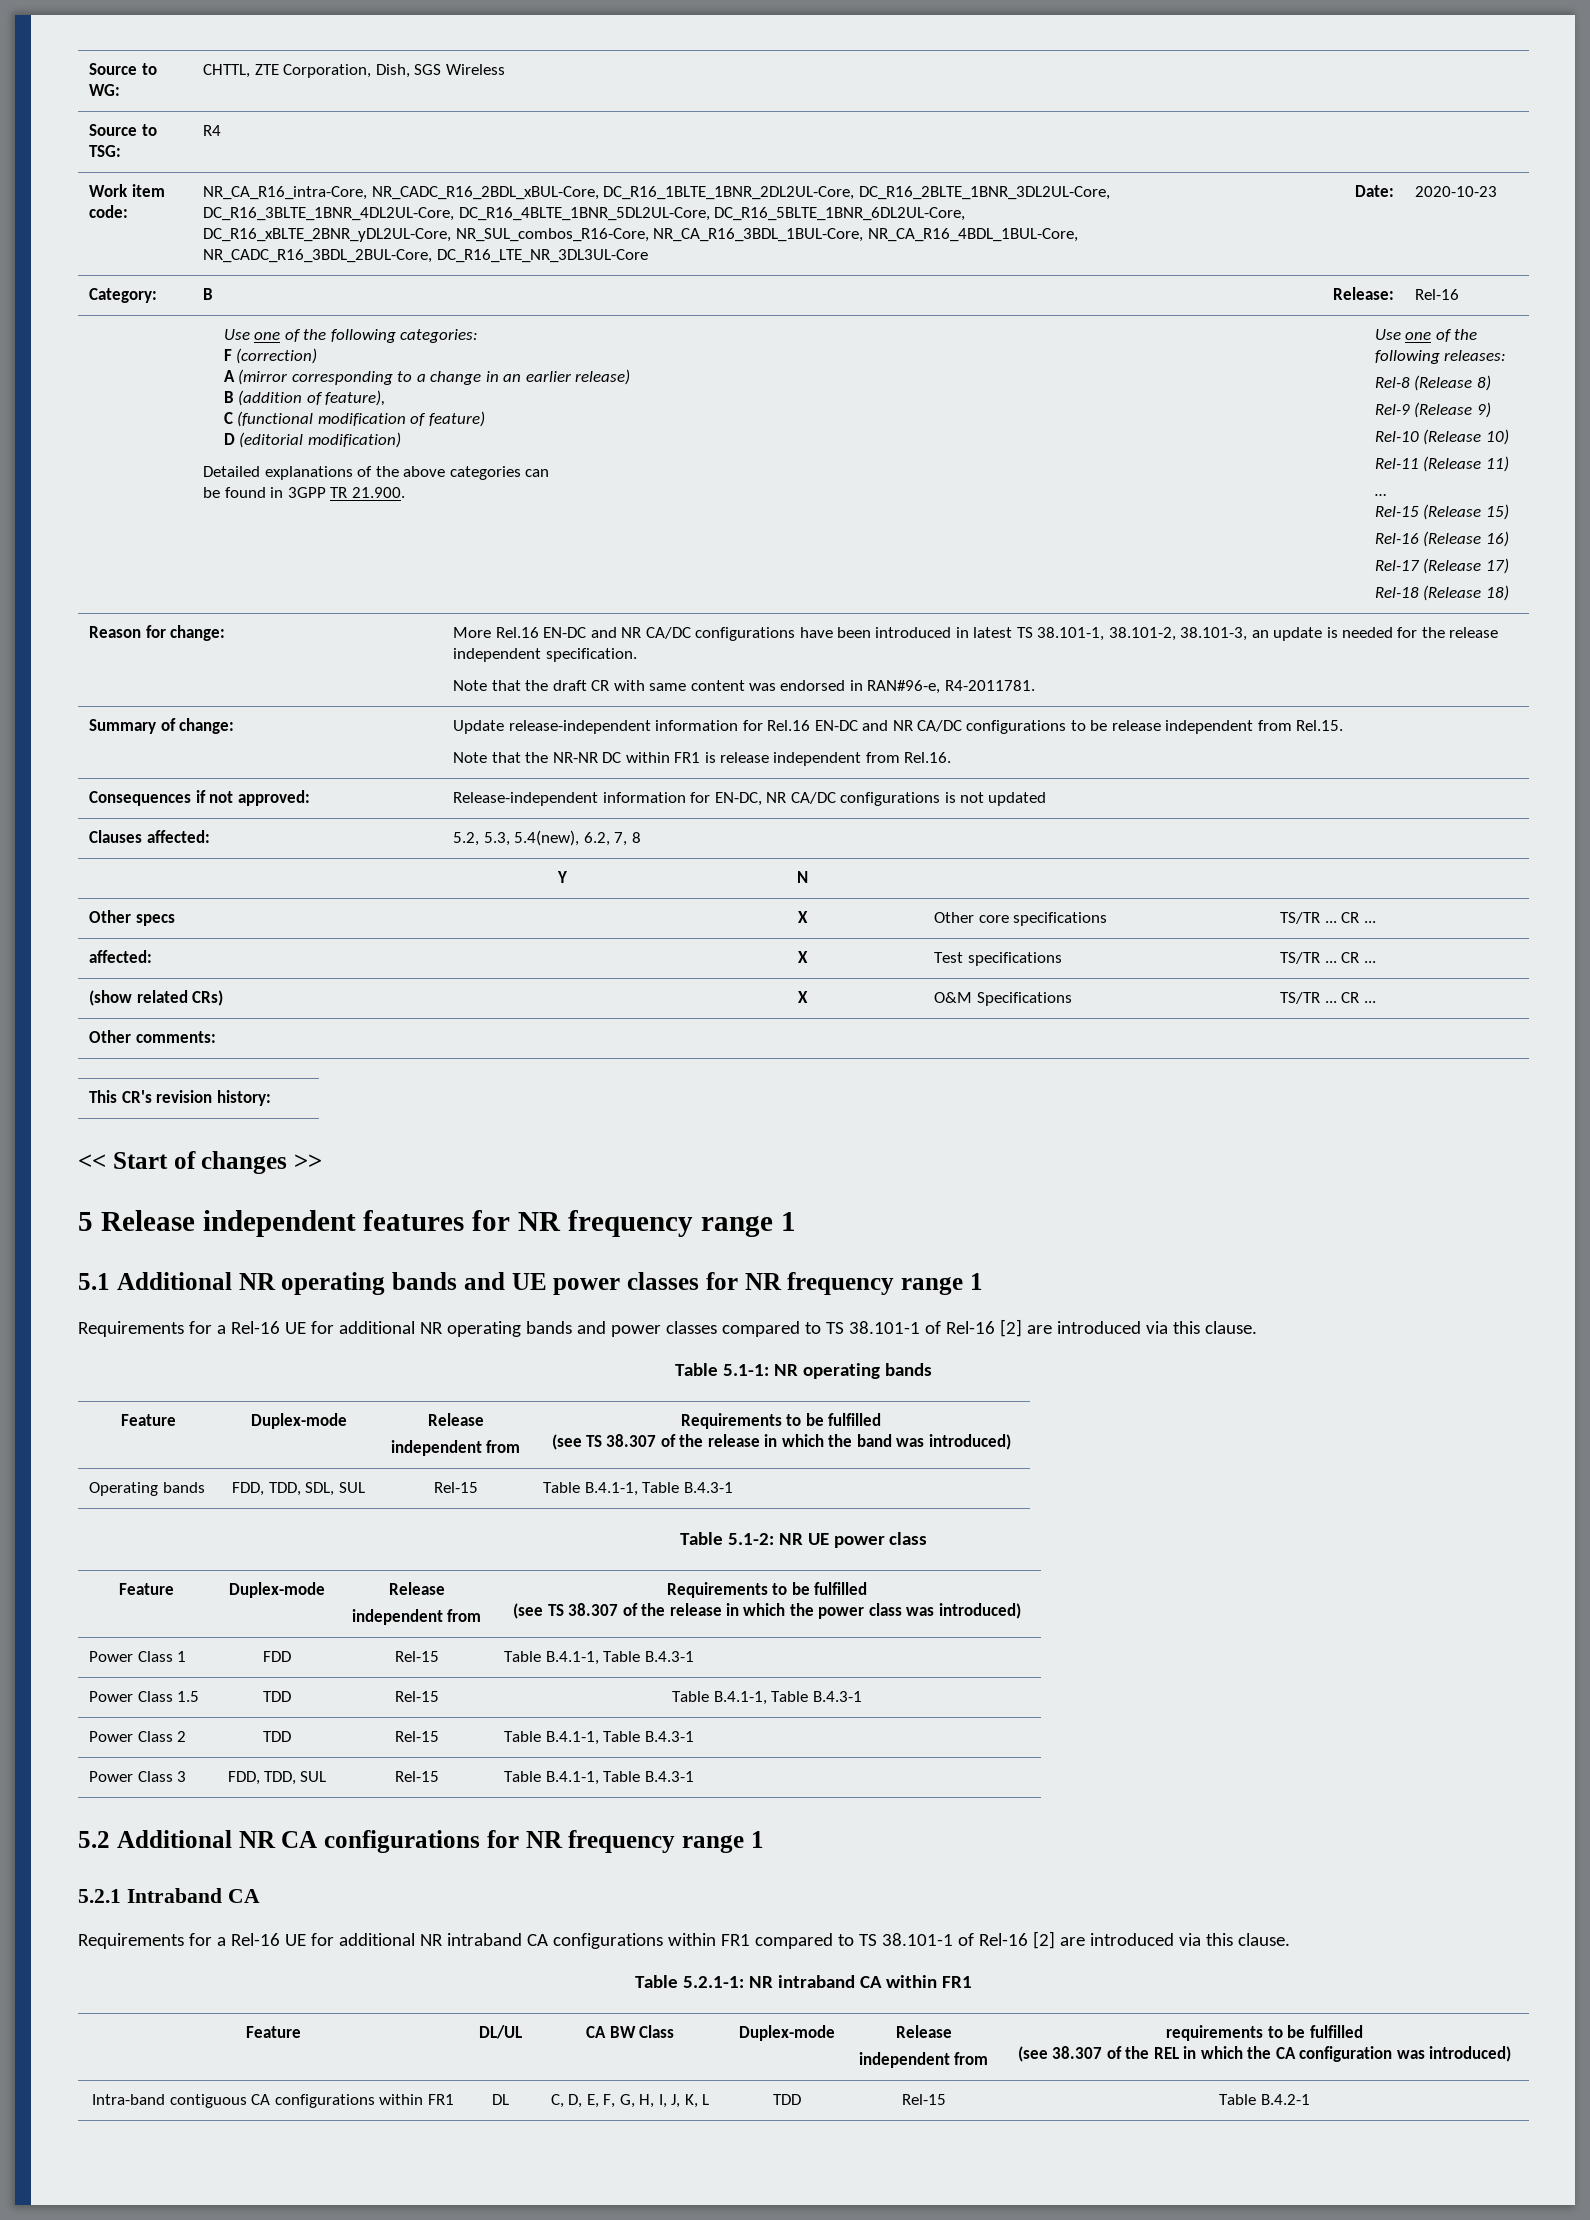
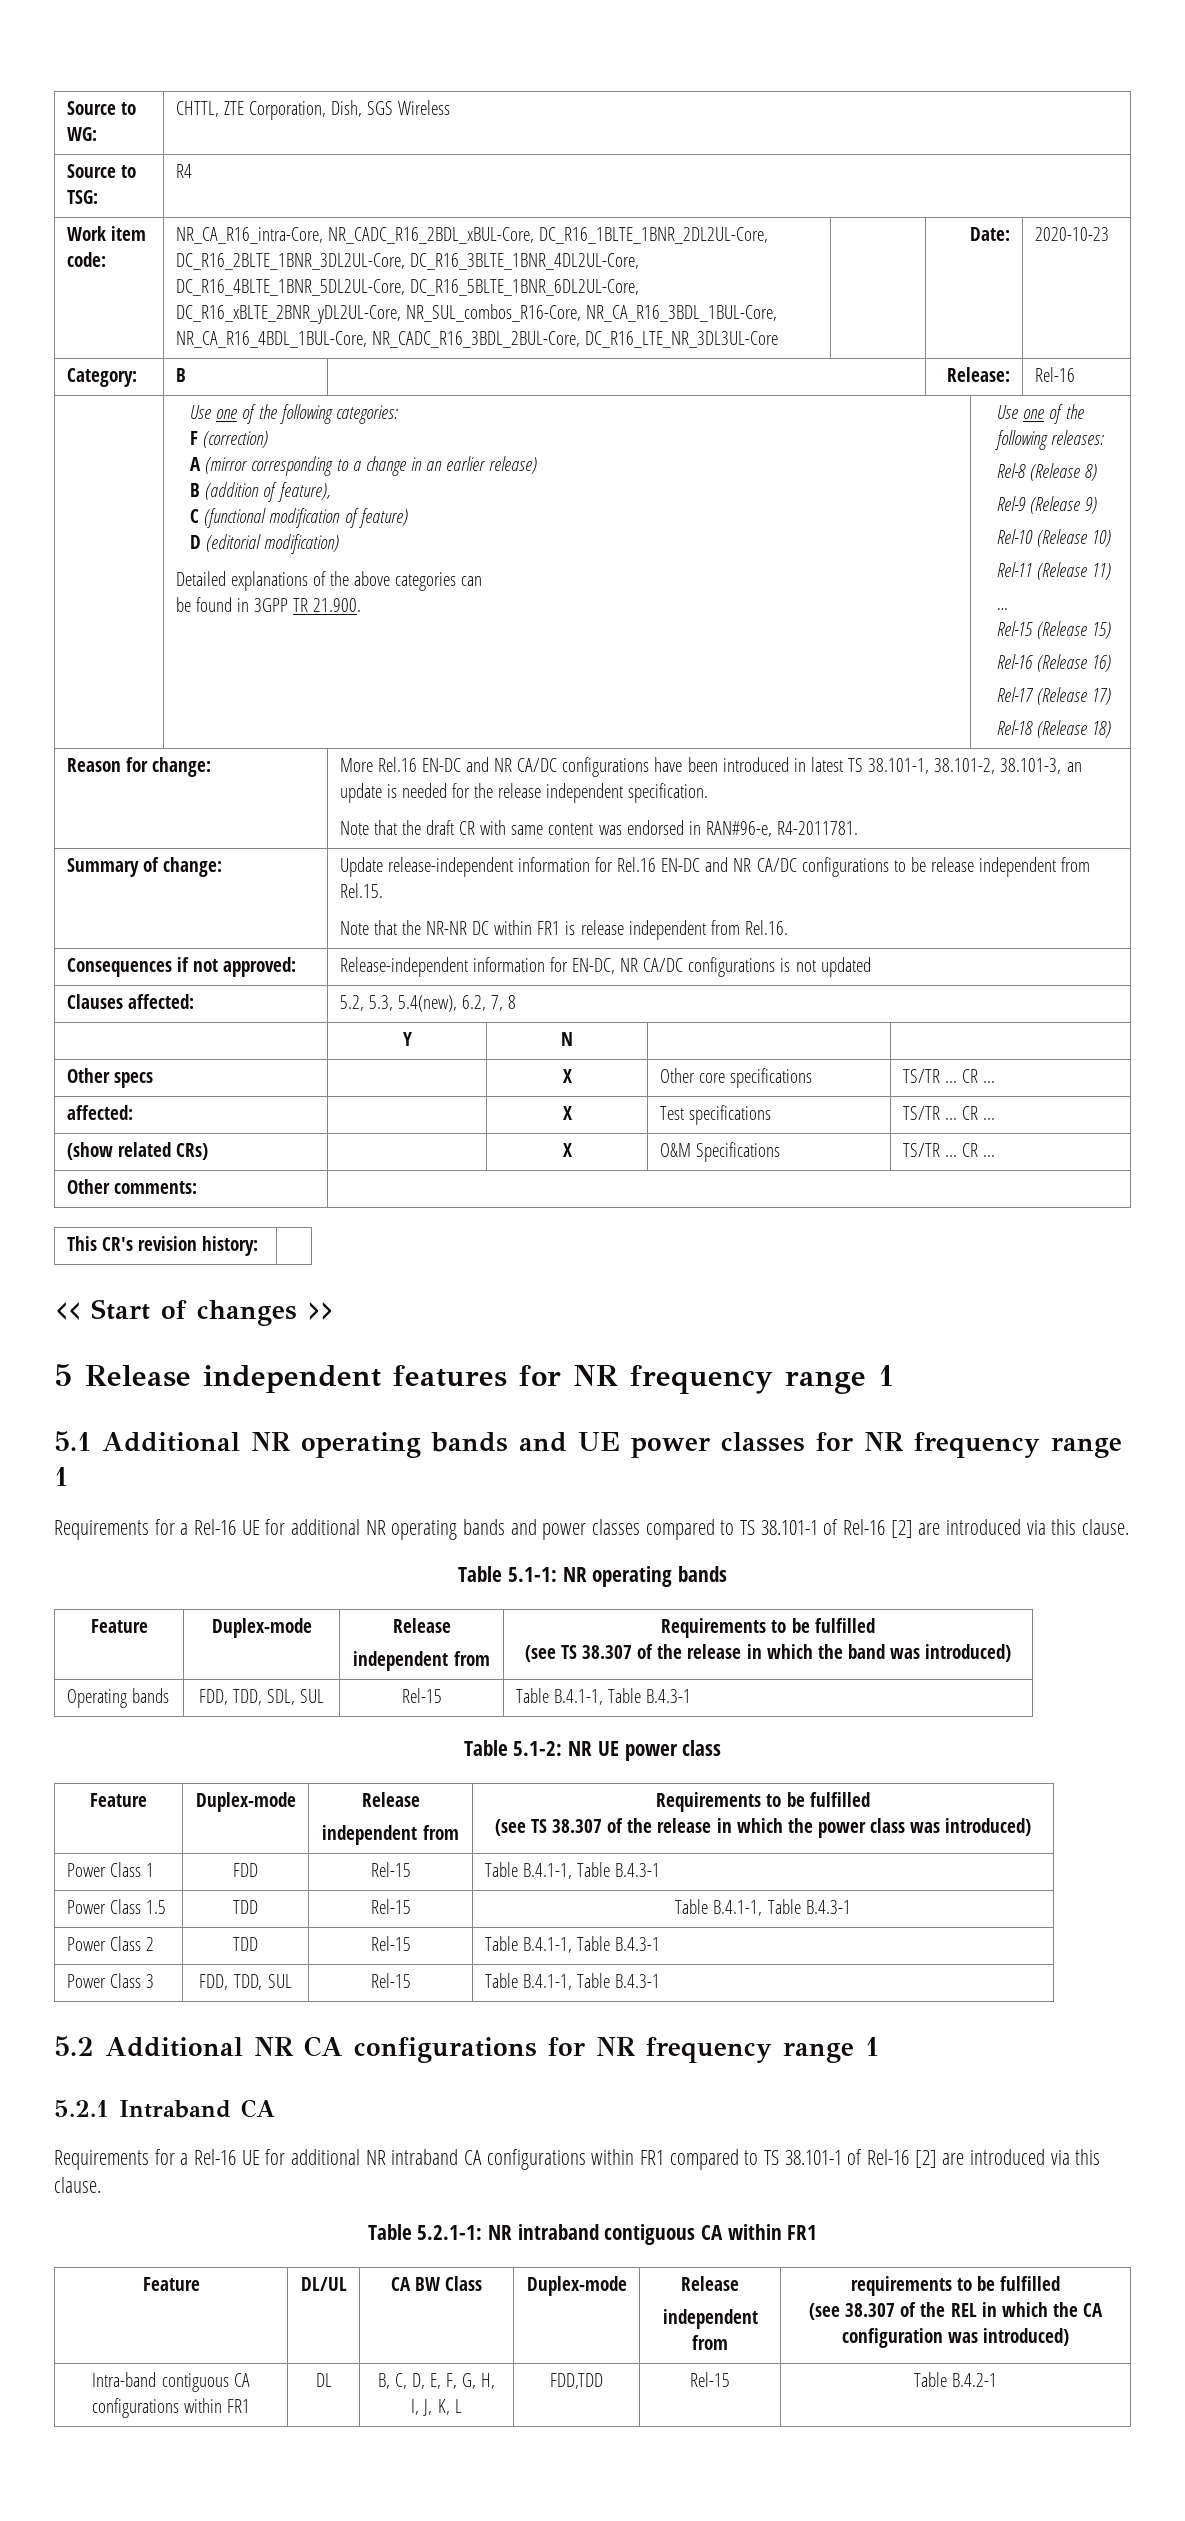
(855, 1981) none -> [604,2224,696,2245] contiguous
(509, 2099) none -> [377,2373,390,2389] B,
[772,2094,801,2105] TDD -> [549,2373,604,2389] FDD,TDD

